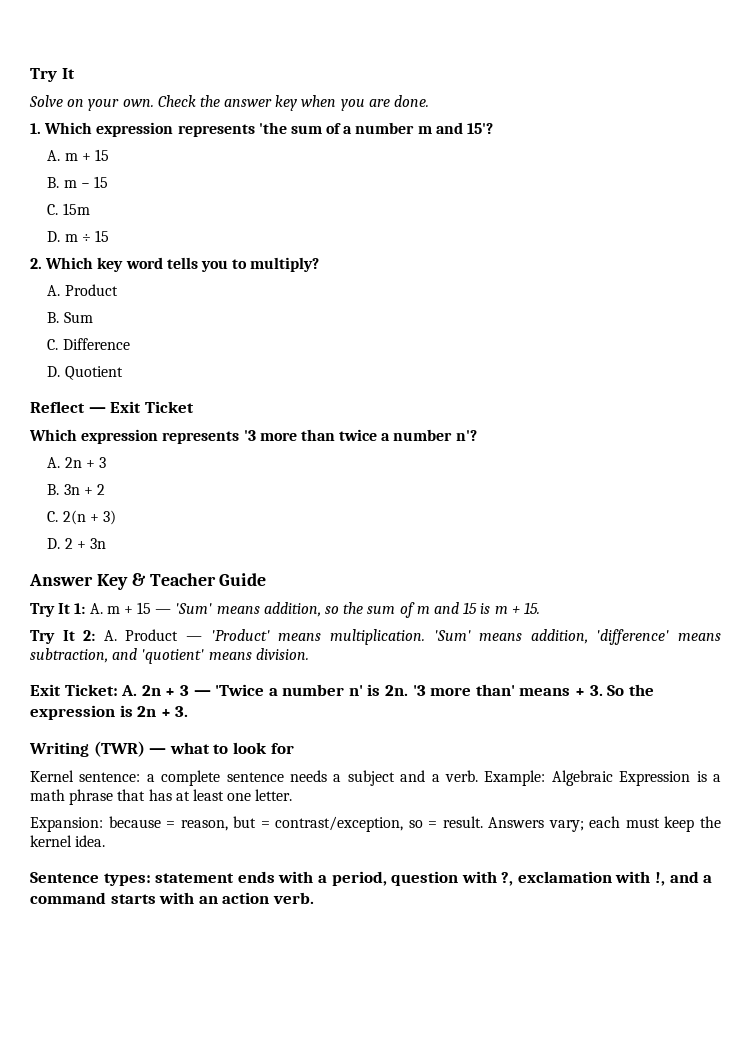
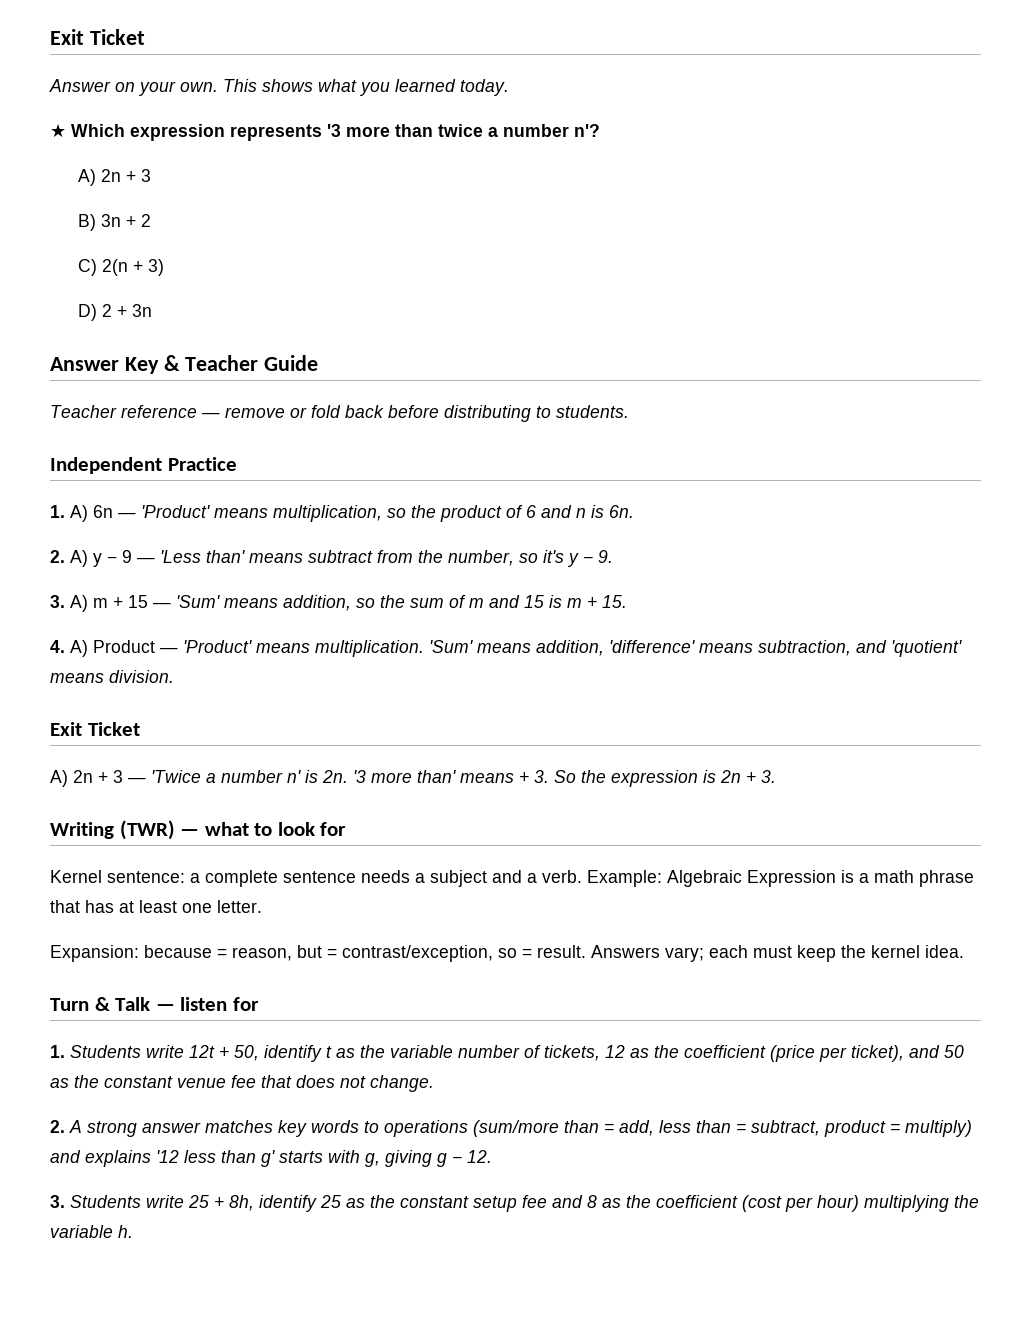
[30,68,75,82] [29,95,430,111] [30,122,494,137] [47,149,109,161] [47,176,108,188] [47,203,90,215] [47,230,109,242] [30,257,320,272] [47,284,118,296] [47,312,93,323] [47,338,130,350] [47,366,123,380] [30,401,194,413] Try It // Solve on your own. Check the answer key when you are done. // 1. Which expression represents 'the sum of a number m and 15'? // A. m + 15 // B. m − 15 // C. 15m // D. m ÷ 15 // 2. Which key word tells you to multiply? // A. Product // B. Sum // C. Difference // D. Quotient // Reflect — Exit Ticket // -> [50,29,145,45] [49,79,509,96] [50,123,66,138] Exit Ticket // Answer on your own. This shows what you learned today. // ★
[47,457,61,468] A. -> [78,169,97,186] A)
[47,484,60,495] B. -> [78,214,97,231] B)
[47,511,59,522] C. -> [78,259,98,276] C)
[47,538,61,549] D. -> [78,304,98,321] D)
[30,603,103,617] Try It 1: A. -> [50,405,629,422] [50,457,237,474] [50,505,634,522] [50,550,613,567] [50,595,88,612] Teacher reference — remove or fold back before distributing to students. // Independent Practice // 1. A) 6n — 'Product' means multiplication, so the product of 6 and n is 6n. // 2. A) y − 9 — 'Less than' means subtract from the number, so it's y − 9. // 3. A)
[30,630,117,644] Try It 2: A. -> [50,640,88,657] 4. A)
[64,684,138,696] Ticket: A. -> [87,722,140,736] [50,770,68,787] Ticket // A)
[30,871,713,886] [30,892,314,904] Sentence types: statement ends with a period, question with ?, exclamation with !, and a command starts with an action verb. -> [50,997,259,1011] [50,1045,964,1062] [50,1075,434,1092] [50,1120,972,1137] [50,1150,492,1167] [50,1195,979,1212] [50,1225,133,1238] Turn & Talk — listen for // 1. Students write 12t + 50, identify t as the variable number of tickets, 12 as the coefficient (price per ticket), and 50 as the constant venue fee that does not change. // 2. A strong answer matches key words to operations (sum/more than = add, less than = subtract, product = multiply) and explains '12 less than g' starts with g, giving g − 12. // 3. Students write 25 + 8h, identify 25 as the constant setup fee and 8 as the coefficient (cost per hour) multiplying the variable h.

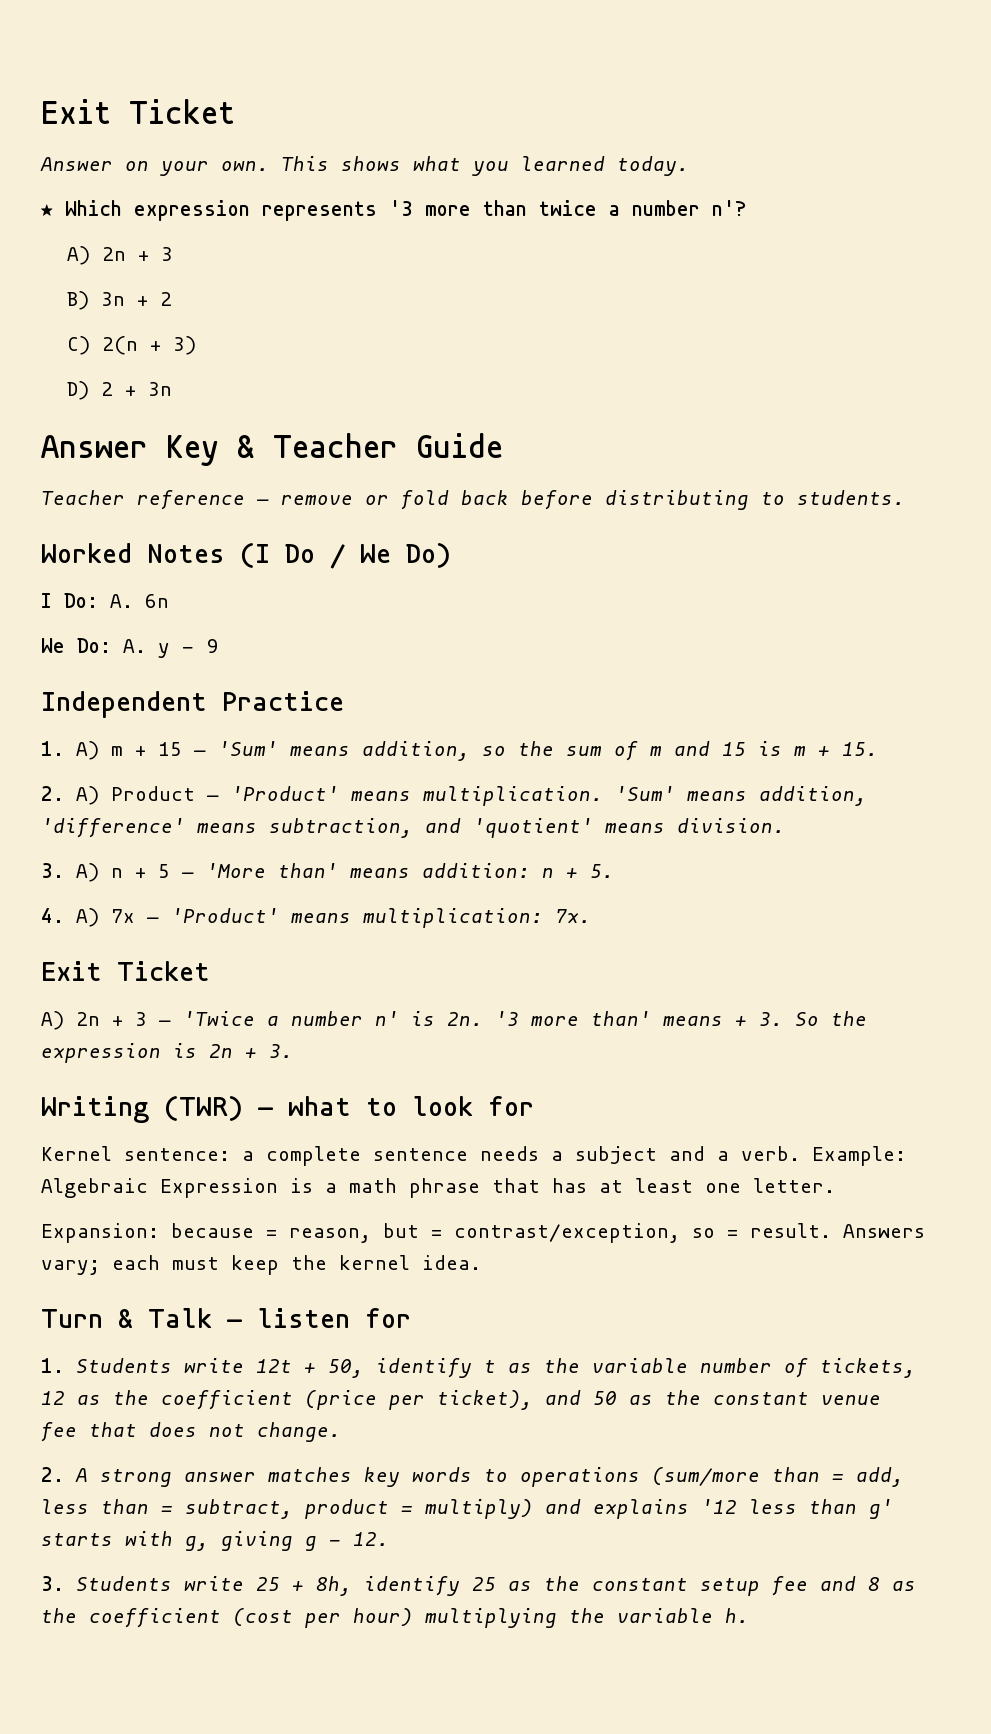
[50,457,237,474] [50,505,634,522] [50,550,613,567] [50,595,65,608] Independent Practice // 1. A) 6n — 'Product' means multiplication, so the product of 6 and n is 6n. // 2. A) y − 9 — 'Less than' means subtract from the number, so it's y − 9. // 3. -> [41,543,451,569] [41,593,169,608] [41,638,218,658] [41,691,344,718] [41,741,64,756] Worked Notes (I Do / We Do) // I Do: A. 6n // We Do: A. y − 9 // Independent Practice // 1.
[50,640,65,653] 4. -> [41,786,64,801] 2.
(174, 676) none -> [41,863,614,882] [41,908,591,928] // 3. A) n + 5 — 'More than' means addition: n + 5. // 4. A) 7x — 'Product' means multiplication: 7x.

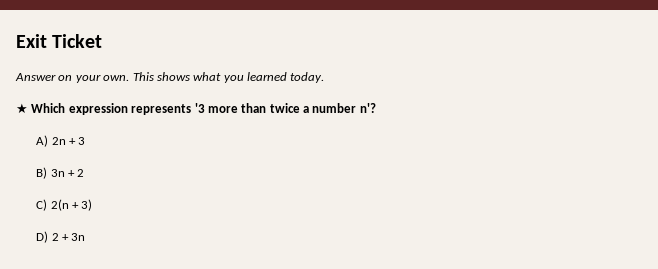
[41,433,503,466] [41,490,905,510] [41,543,451,569] [41,593,169,608] [41,638,218,658] [41,691,344,718] [41,741,878,761] [41,786,867,806] [41,818,785,838] [41,863,614,882] [41,908,591,928] [41,961,210,981] [41,1011,867,1030] [41,1043,293,1063] [41,1096,534,1123] [41,1146,906,1166] [41,1178,835,1198] [41,1223,925,1243] [41,1255,481,1275] [41,1308,411,1328] [41,1358,916,1378] [41,1390,881,1410] [41,1422,341,1442] [41,1467,904,1487] [41,1499,893,1519] [41,1531,389,1551] [41,1576,916,1596] [41,1608,749,1628] // Answer Key & Teacher Guide // Teacher reference — remove or fold back before distributing to students. // Worked Notes (I Do / We Do) // I Do: A. 6n // We Do: A. y − 9 // Independent Practice // 1. A) m + 15 — 'Sum' means addition, so the sum of m and 15 is m + 15. // 2. A) Product — 'Product' means multiplication. 'Sum' means addition, 'difference' means subtraction, and 'quotient' means division. // 3. A) n + 5 — 'More than' means addition: n + 5. // 4. A) 7x — 'Product' means multiplication: 7x. // Exit Ticket // A) 2n + 3 — 'Twice a number n' is 2n. '3 more than' means + 3. So the expression is 2n + 3. // Writing (TWR) — what to look for // Kernel sentence: a complete sentence needs a subject and a verb. Example: Algebraic Expression is a math phrase that has at least one letter. // Expansion: because = reason, but = contrast/exception, so = result. Answers vary; each must keep the kernel idea. // Turn & Talk — listen for // 1. Students write 12t + 50, identify t as the variable number of tickets, 12 as the coefficient (price per ticket), and 50 as the constant venue fee that does not change. // 2. A strong answer matches key words to operations (sum/more than = add, less than = subtract, product = multiply) and explains '12 less than g' starts with g, giving g − 12. // 3. Students write 25 + 8h, identify 25 as the constant setup fee and 8 as the coefficient (cost per hour) multiplying the variable h. -> (86, 237) none

